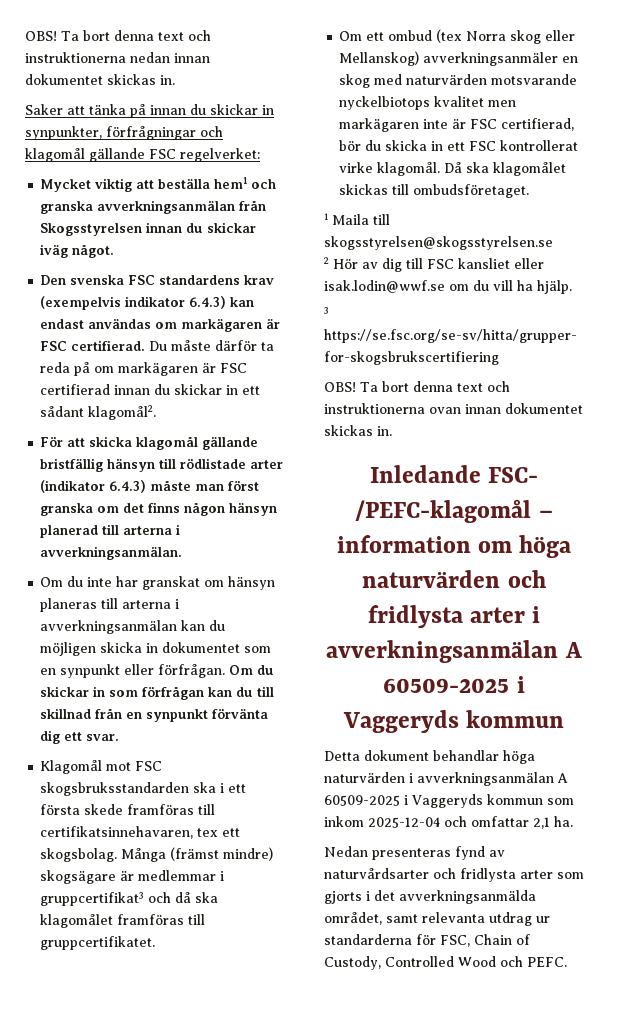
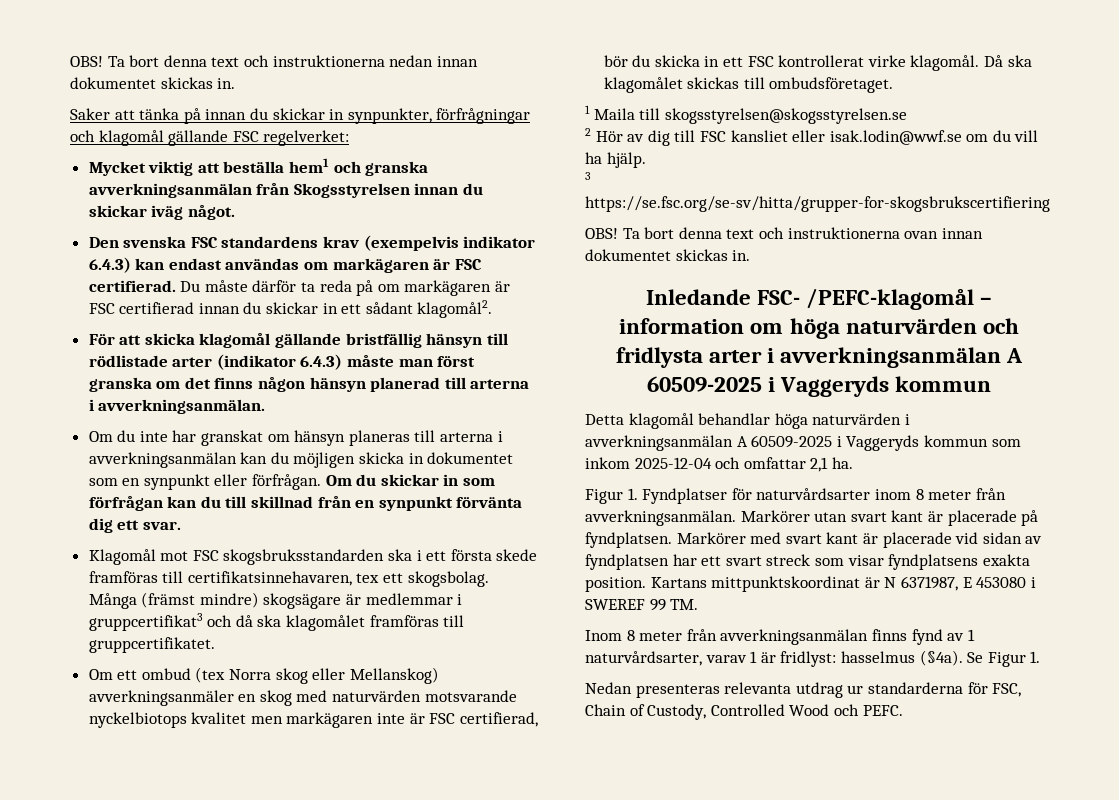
[364,750,429,761] dokument -> [628,413,694,429] klagomål
[324,846,505,860] [324,868,584,882] [324,890,536,904] [324,912,418,925] Nedan presenteras fynd av naturvårdsarter och fridlysta arter som gjorts i det avverkningsanmälda området, samt -> [585,488,1006,504] [585,510,1039,526] [585,532,1043,548] [585,554,1030,570] [585,576,1036,592] [585,599,699,611] [585,629,975,645] [585,650,1041,667] [585,682,720,698] Figur 1. Fyndplatser för naturvårdsarter inom 8 meter från avverkningsanmälan. Markörer utan svart kant är placerade på fyndplatsen. Markörer med svart kant är placerade vid sidan av fyndplatsen har ett svart streck som visar fyndplatsens exakta position. Kartans mittpunktskoordinat är N 6371987, E 453080 i SWEREF 99 TM. // Inom 8 meter från avverkningsanmälan finns fynd av 1 naturvårdsarter, varav 1 är fridlyst: hasselmus (§4a). Se Figur 1. // Nedan presenteras

